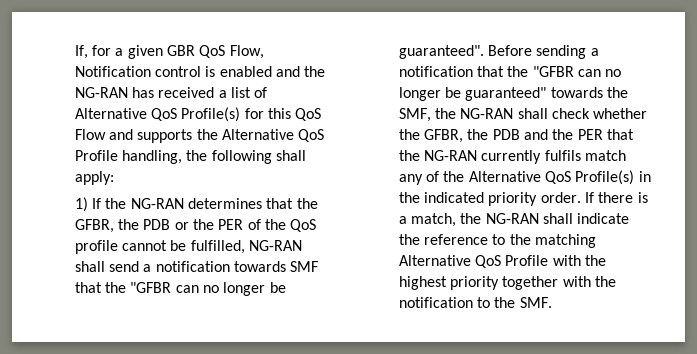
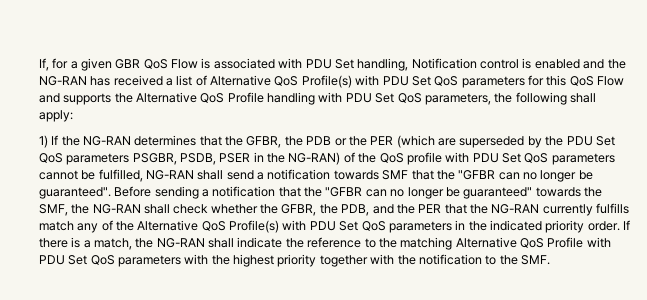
[229,45,264,59] Flow, -> [171,58,409,71] Flow is associated with PDU Set handling,
(241, 114) none -> [355,75,525,88] with PDU Set QoS parameters
[122,150,183,164] handling, -> [267,92,491,105] handling with PDU Set QoS parameters,
[247,219,317,232] [74,240,118,254] of the QoS profile -> [396,135,615,148] [38,152,615,165] (which are superseded by the PDU Set QoS parameters PSGBR, PSDB, PSER in the NG-RAN) of the QoS profile with PDU Set QoS parameters
[492,129,520,140] PDB -> [341,204,370,216] PDB,
[544,150,581,161] fulfils -> [596,203,630,214] fulfills
(635, 177) none -> [282,220,452,233] with PDU Set QoS parameters
(581, 260) none -> [38,254,209,267] PDU Set QoS parameters with

